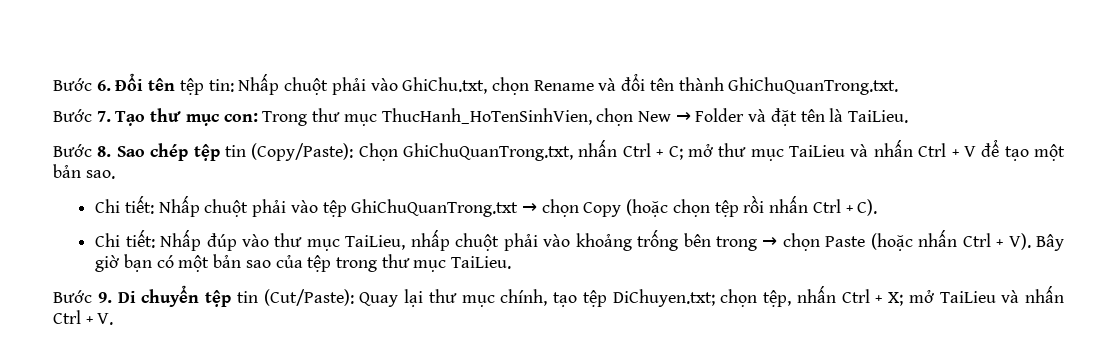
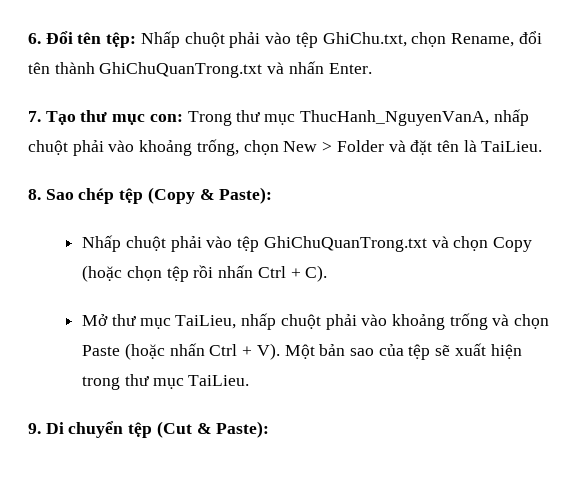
[53,78,92,91] Bước -> (28, 38) none
[179,73,398,95] tệp tin: Nhấp chuột phải vào -> [106,31,318,48] tệp: Nhấp chuột phải vào tệp
[533,78,617,91] Rename và -> [450,33,514,47] Rename,
[728,77,899,95] [53,109,92,122] GhiChuQuanTrong.txt. // Bước -> [99,61,372,78] GhiChuQuanTrong.txt và nhấn Enter. //
[381,108,592,125] ThucHanh_HoTenSinhVien, -> [299,109,529,126] [28,139,239,156] ThucHanh_NguyenVanA, nhấp chuột phải vào khoảng trống,
[675,112,691,122] → -> [322,141,333,152] >
[53,144,92,157] Bước -> (543, 146) none
[224,139,1065,161] [53,164,115,179] [95,195,154,214] tin (Copy/Paste): Chọn GhiChuQuanTrong.txt, nhấn Ctrl + C; mở thư mục TaiLieu và nhấn Ctrl + V để tạo một bản sao. // Chi tiết: -> [147,187,273,204] (Copy & Paste): //
[522,203,538,213] → -> [431,236,449,248] và
[95,229,270,251] Chi tiết: Nhấp đúp vào -> [82,314,109,326] Mở
[683,233,778,251] bên trong → -> [492,314,510,326] và
[1036,234,1065,251] [95,254,210,272] Bây giờ bạn có một -> [284,344,315,359] Một
(332, 263) none -> [435,343,522,359] sẽ xuất hiện
[53,290,92,303] Bước -> (250, 380) none
[236,285,1064,307] [53,310,114,325] tin (Cut/Paste): Quay lại thư mục chính, tạo tệp DiChuyen.txt; chọn tệp, nhấn Ctrl + X; mở TaiLieu và nhấn Ctrl + V. -> [156,421,270,438] (Cut & Paste):

